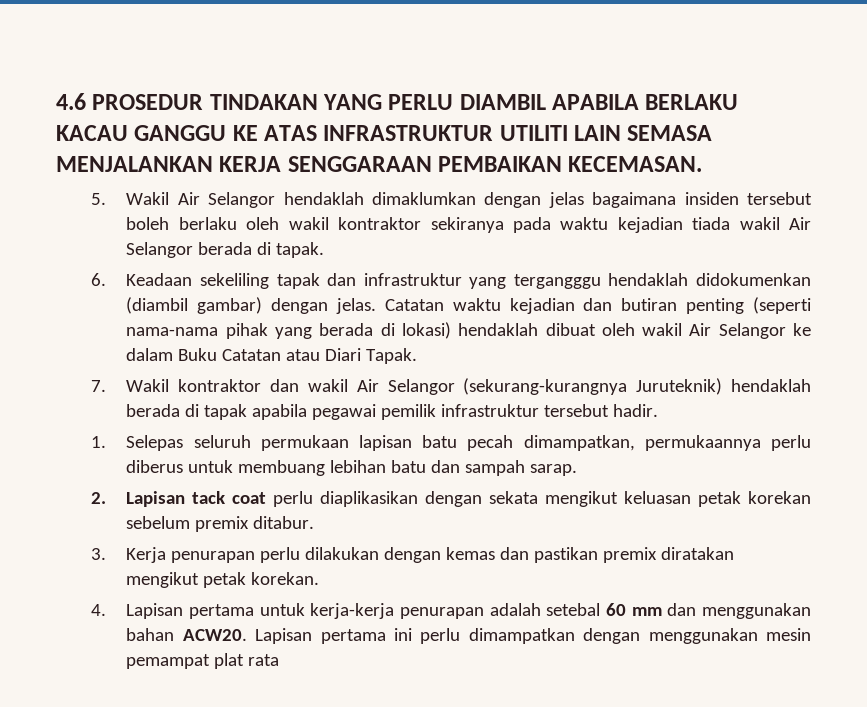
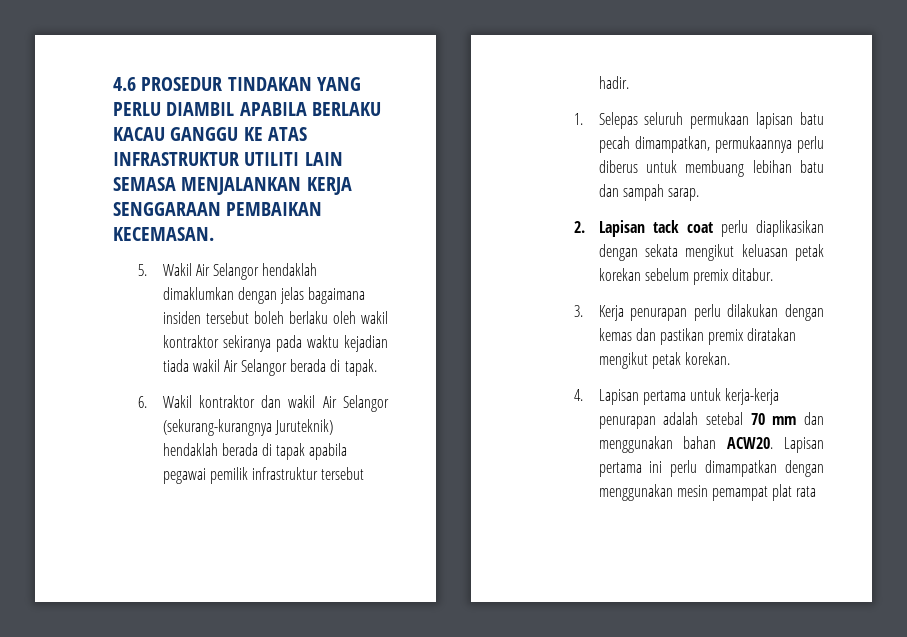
[126,273,811,289] [126,297,811,314] [126,322,811,339] [126,348,418,364] [91,380,107,392] Keadaan sekeliling tapak dan infrastruktur yang tergangggu hendaklah didokumenkan (diambil gambar) dengan jelas. Catatan waktu kejadian dan butiran penting (seperti nama-nama pihak yang berada di lokasi) hendaklah dibuat oleh wakil Air Selangor ke dalam Buku Catatan atau Diari Tapak. // 7. -> (147, 402) none
[606,603,627,616] 60 -> [750,413,765,425] 70

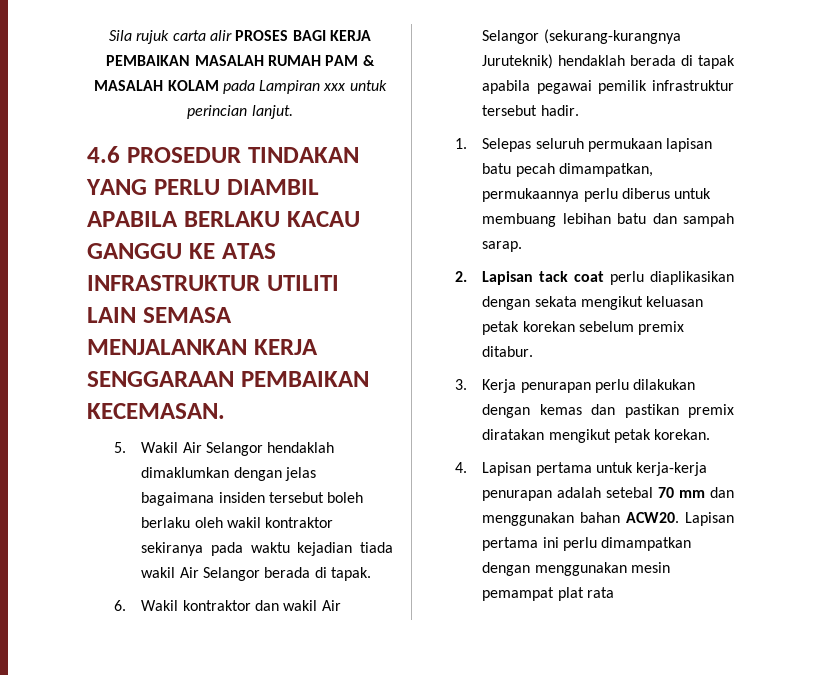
(113, 84) none -> [109,30,371,44] [106,55,375,66] [94,80,387,94] [187,105,293,119] Sila rujuk carta alir PROSES BAGI KERJA PEMBAIKAN MASALAH RUMAH PAM & MASALAH KOLAM pada Lampiran xxx untuk perincian lanjut. //

